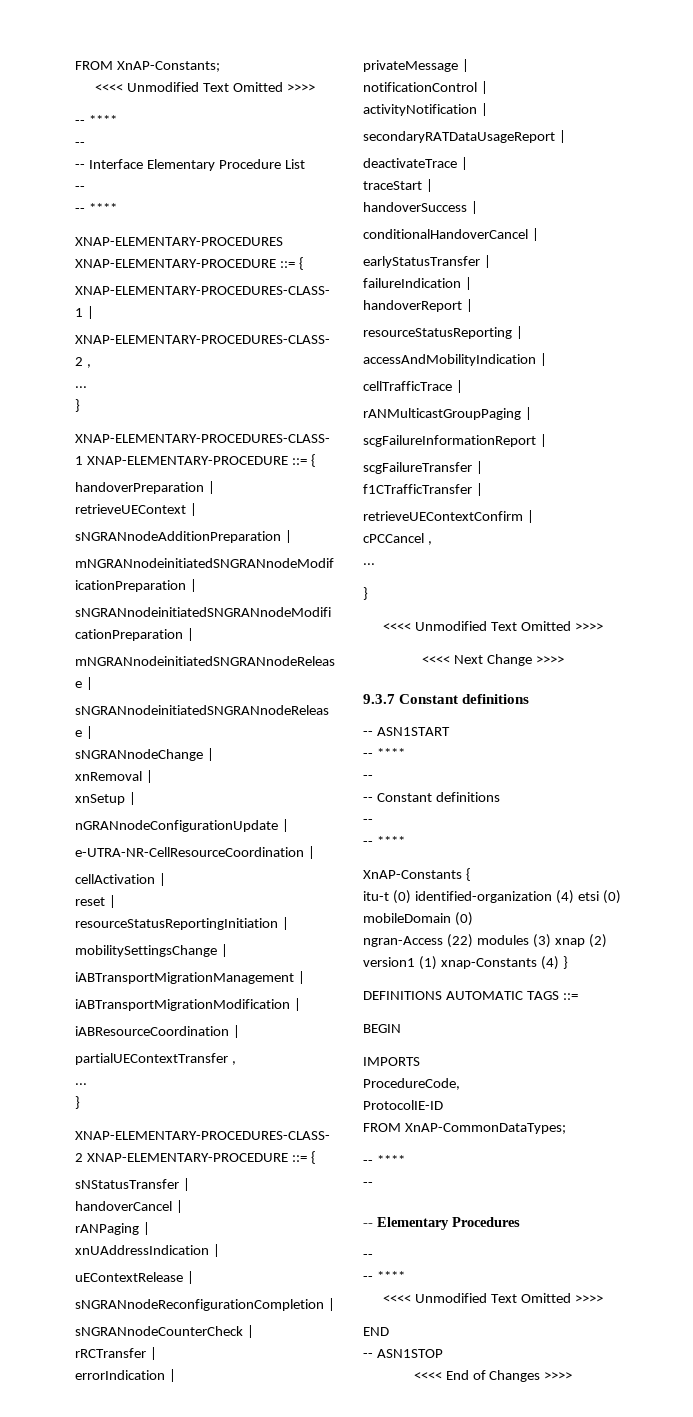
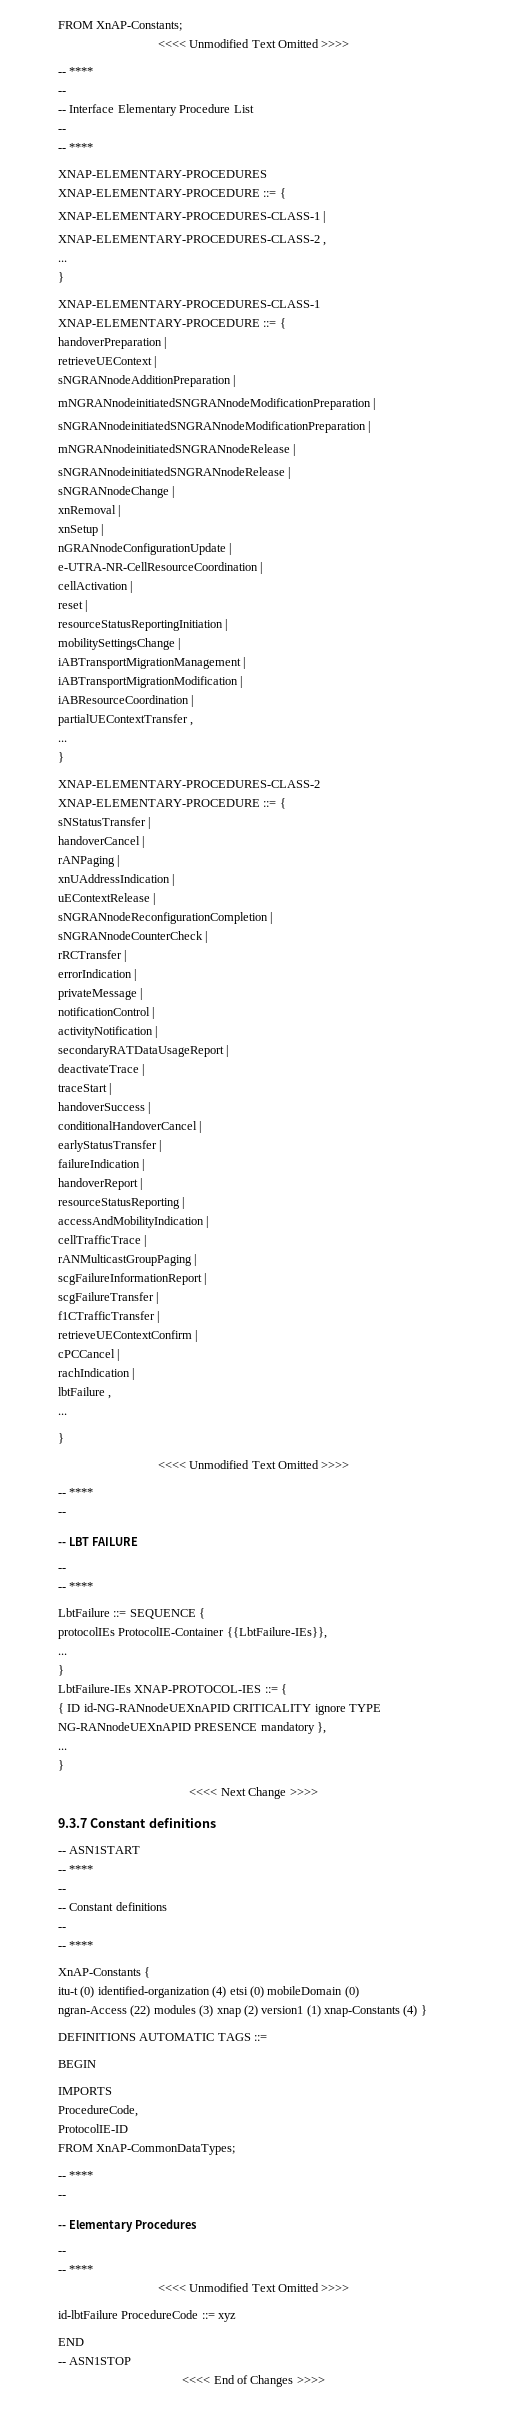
(424, 538) none -> [117,1349,121,1361] [58,1368,136,1380] [58,1387,105,1396] | // rachIndication | // lbtFailure
(603, 627) none -> [58,1488,94,1496] [58,1512,66,1515] [58,1537,138,1546] [58,1568,66,1571] [58,1582,94,1590] [58,1608,206,1619] [58,1627,327,1639] [58,1653,67,1655] [58,1665,64,1676] [58,1684,288,1695] [58,1703,381,1715] [58,1722,327,1734] [58,1748,67,1750] [58,1760,64,1771] // -- **** // -- // -- LBT FAILURE // -- // -- **** // LbtFailure ::= SEQUENCE { // protocolIEs ProtocolIE-Container {{LbtFailure-IEs}}, // ... // } // LbtFailure-IEs XNAP-PROTOCOL-IES ::= { // { ID id-NG-RANnodeUEXnAPID CRITICALITY ignore TYPE NG-RANnodeUEXnAPID PRESENCE mandatory }, // ... // }
(603, 1299) none -> [58,2310,237,2322] // id-lbtFailure ProcedureCode ::= xyz

